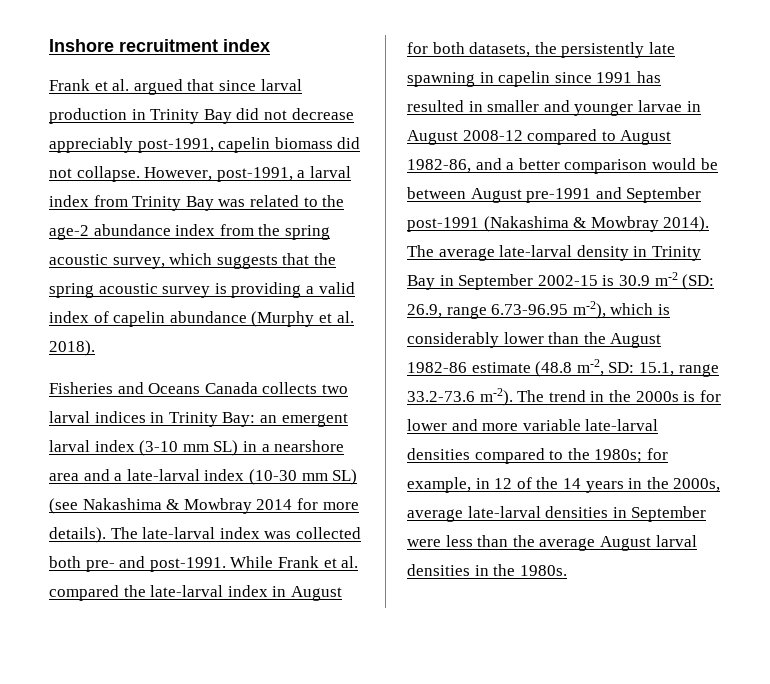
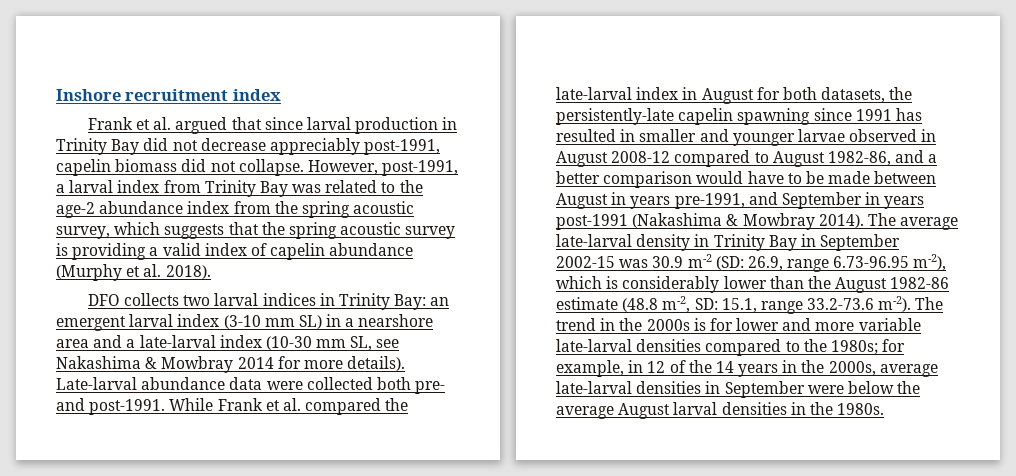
[49,382,258,394] Fisheries and Oceans Canada -> [87,294,120,306] DFO
[332,469,358,485] [49,498,78,514] SL) (see -> [350,336,400,351] SL, see
[110,527,292,539] The late-larval index was -> [56,377,303,390] Late-larval abundance data were
[561,42,675,58] [407,71,551,87] persistently late spawning in capelin -> [556,108,811,125] persistently-late capelin spawning
(682, 106) none -> [849,129,918,142] observed
[700,158,718,170] [407,187,702,203] be between August pre-1991 and September -> [747,171,937,184] [556,192,925,209] have to be made between August in years pre-1991, and September in years
[602,275,615,286] is -> [619,259,649,268] was
[445,535,509,547] less than -> [847,381,894,394] below

